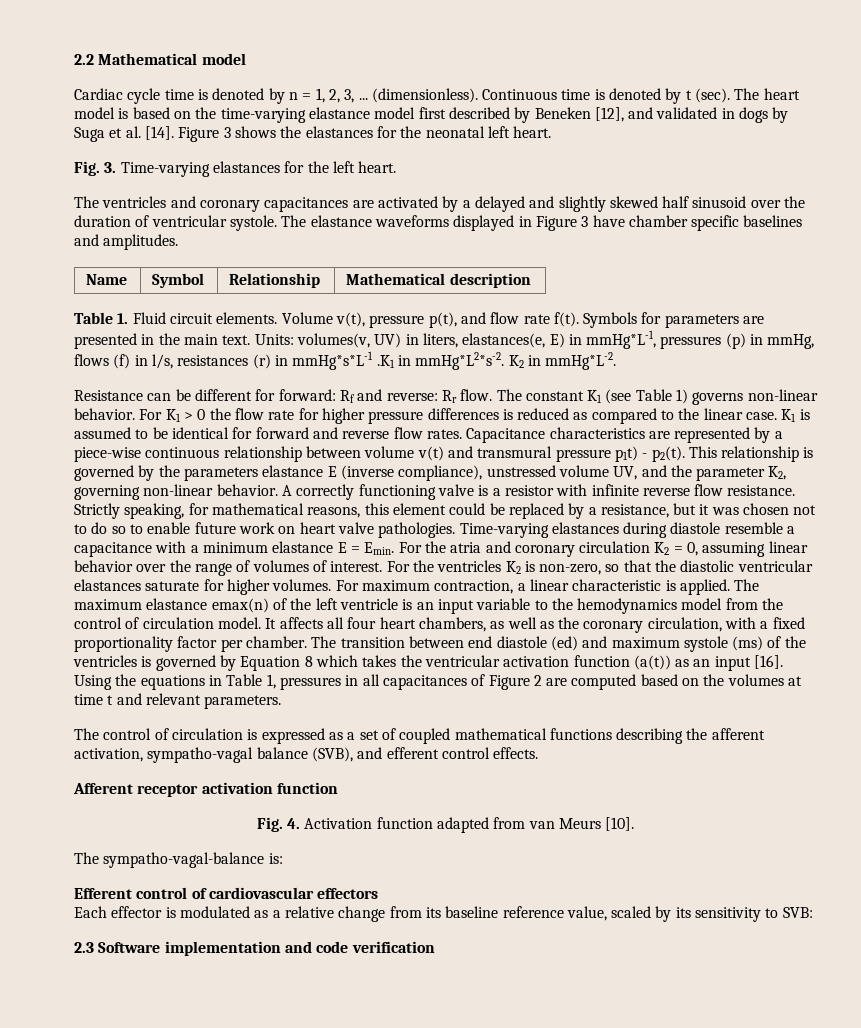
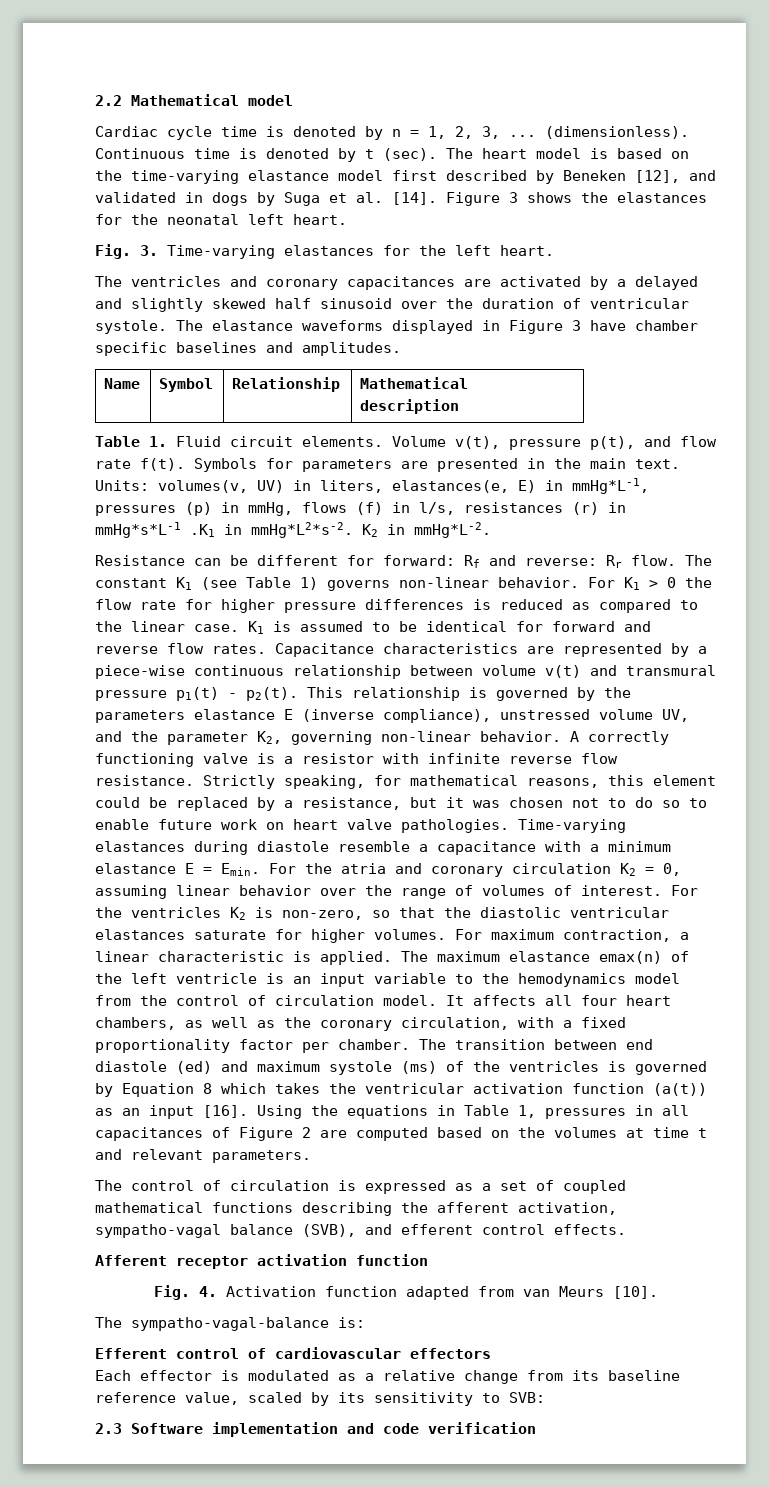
[614,446,638,462] p1t) -> [176,687,219,701] p1(t)

